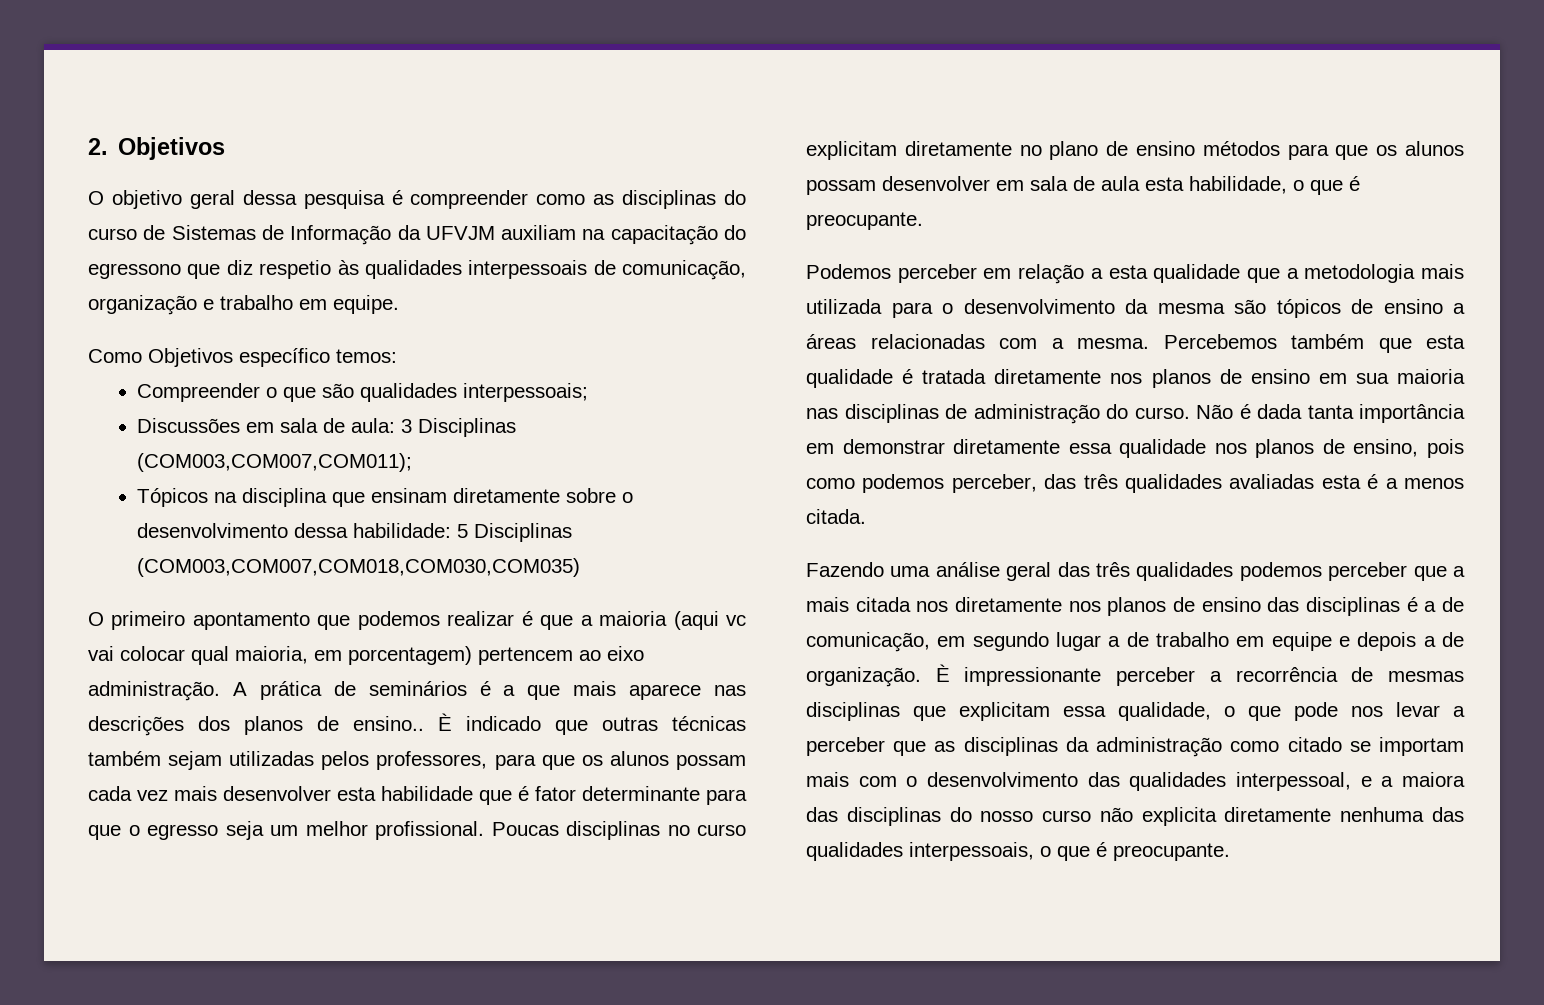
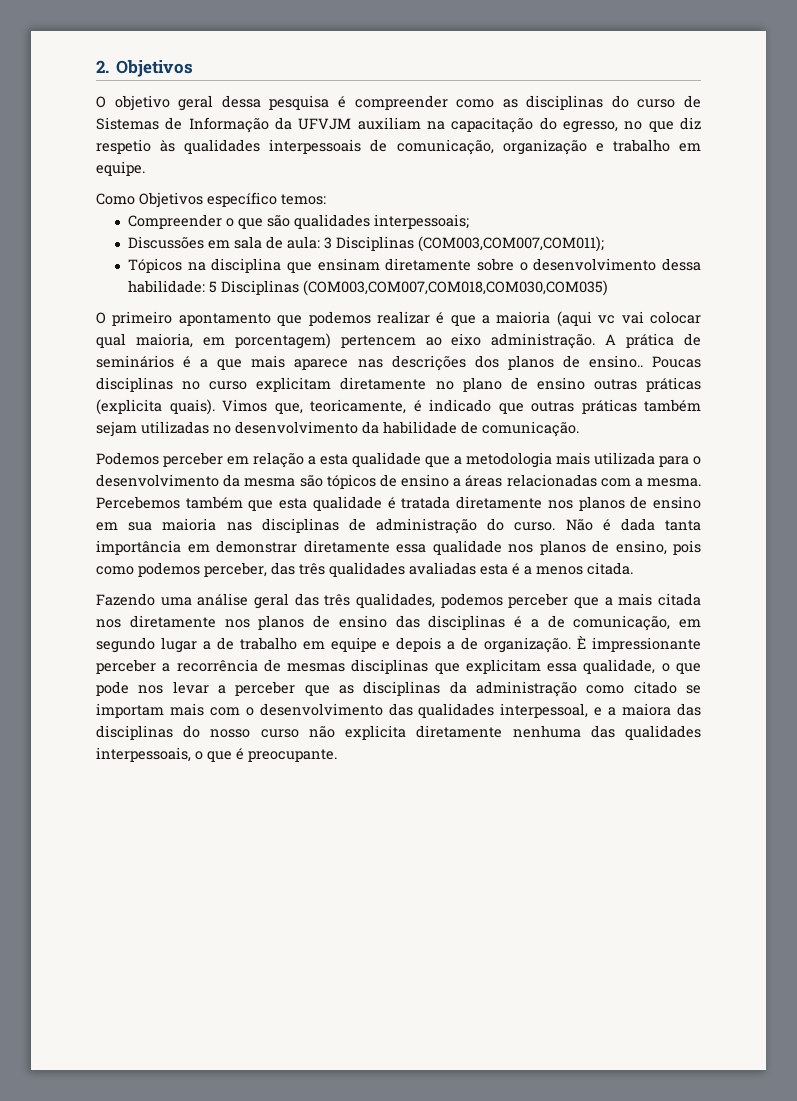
[88,263,181,279] egressono -> [563,121,643,133] egresso, no
[438,713,746,735] [88,751,746,770] [88,786,747,805] [88,821,484,840] È indicado que outras técnicas também sejam utilizadas pelos professores, para que os alunos possam cada vez mais desenvolver esta habilidade que é fator determinante para que o egresso seja um melhor profissional. -> (643, 361) none
[1202,141,1464,160] [806,176,1360,195] [806,212,923,230] métodos para que os alunos possam desenvolver em sala de aula esta habilidade, o que é preocupante. -> [593,377,702,392] [96,399,701,415] [96,421,579,437] outras práticas (explicita quais). Vimos que, teoricamente, é indicado que outras práticas também sejam utilizadas no desenvolvimento da habilidade de comunicação.
[1136,562,1234,581] qualidades -> [356,593,435,608] qualidades,

